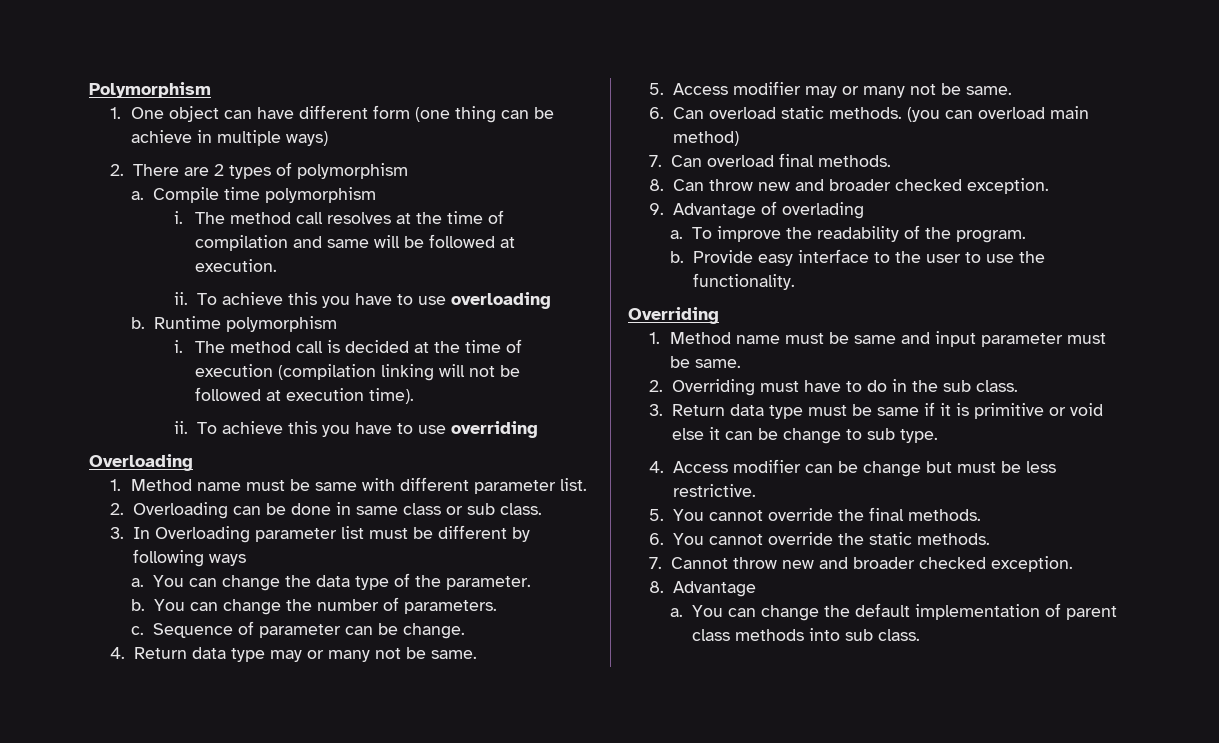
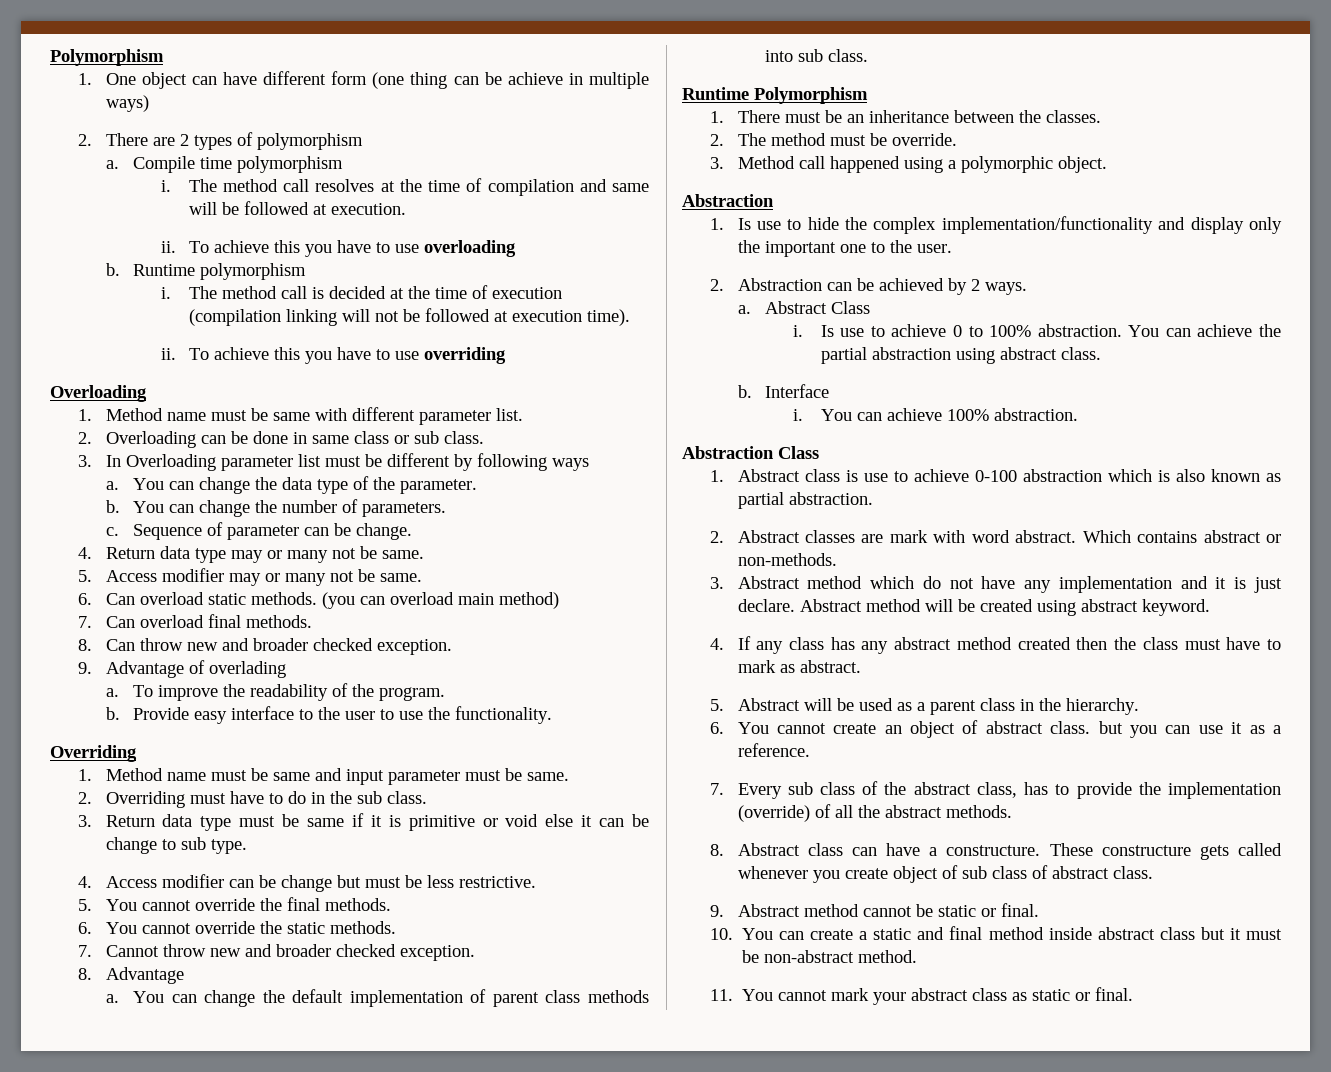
(921, 635) none -> [682,87,868,104] [709,110,1101,123] [709,133,957,146] [709,156,1107,173] [682,194,774,207] [709,216,1282,234] [737,240,952,257] [709,278,1027,295] [737,301,871,314] [793,324,1281,337] [820,347,1101,364] [737,384,830,398] [793,408,1078,421] [682,446,819,459] [709,469,1281,482] [737,492,873,509] [709,530,1281,543] [737,553,837,566] [709,576,1282,593] [737,599,1210,616] [709,636,1281,654] [737,660,861,673] [709,698,1139,715] [709,720,1281,738] [737,743,810,757] [709,781,1281,799] [737,804,1012,822] [709,843,1282,860] [737,865,1153,883] [709,903,1039,917] [709,926,1282,940] [742,950,918,963] [709,987,1134,1005] // Runtime Polymorphism // 1. There must be an inheritance between the classes. // 2. The method must be override. // 3. Method call happened using a polymorphic object. // Abstraction // 1. Is use to hide the complex implementation/functionality and display only the important one to the user. // 2. Abstraction can be achieved by 2 ways. // a. Abstract Class // i. Is use to achieve 0 to 100% abstraction. You can achieve the partial abstraction using abstract class. // b. Interface // i. You can achieve 100% abstraction. // Abstraction Class // 1. Abstract class is use to achieve 0-100 abstraction which is also known as partial abstraction. // 2. Abstract classes are mark with word abstract. Which contains abstract or non-methods. // 3. Abstract method which do not have any implementation and it is just declare. Abstract method will be created using abstract keyword. // 4. If any class has any abstract method created then the class must have to mark as abstract. // 5. Abstract will be used as a parent class in the hierarchy. // 6. You cannot create an object of abstract class. but you can use it as a reference. // 7. Every sub class of the abstract class, has to provide the implementation (override) of all the abstract methods. // 8. Abstract class can have a constructure. These constructure gets called whenever you create object of sub class of abstract class. // 9. Abstract method cannot be static or final. // 10. You can create a static and final method inside abstract class but it must be non-abstract method. // 11. You cannot mark your abstract class as static or final.

